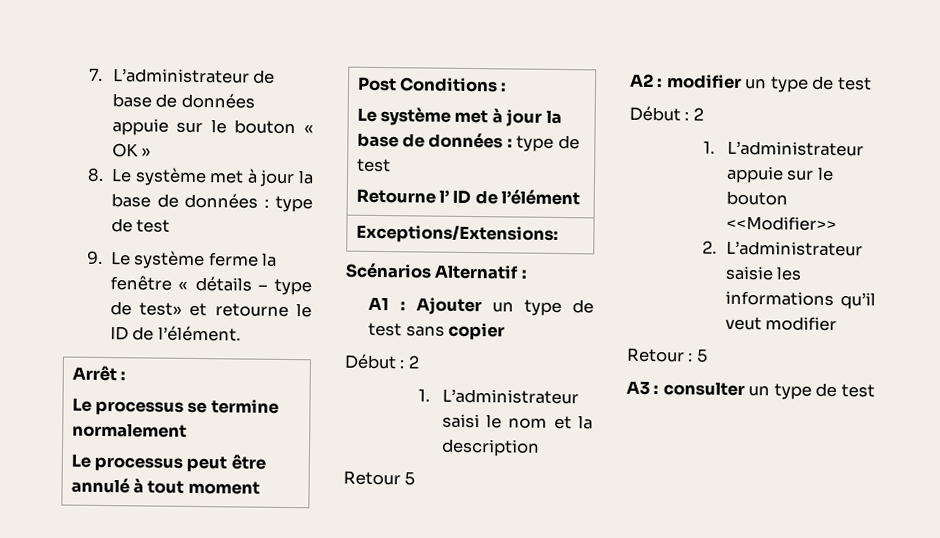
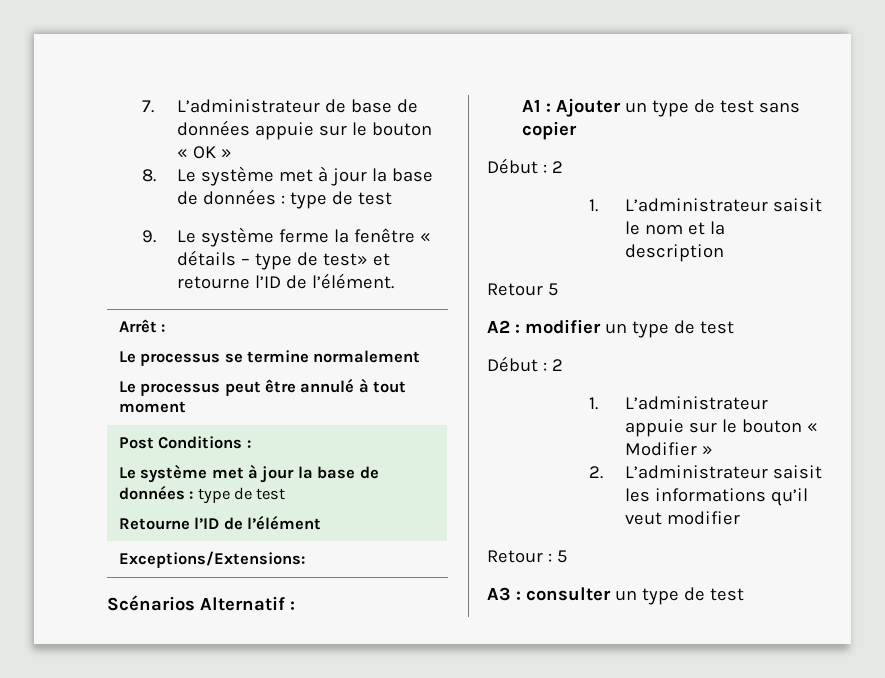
[296,303,312,318] [109,326,129,341] le ID -> [255,275,282,288] l’ID
[438,189,472,205] l’ ID -> [194,517,220,529] l’ID
[441,413,480,429] saisi -> [772,198,822,212] saisit
[725,215,837,232] <<Modifier>> -> [806,423,818,432] [624,442,713,456] « Modifier »
[724,265,774,281] saisie -> [772,465,822,479] saisit

